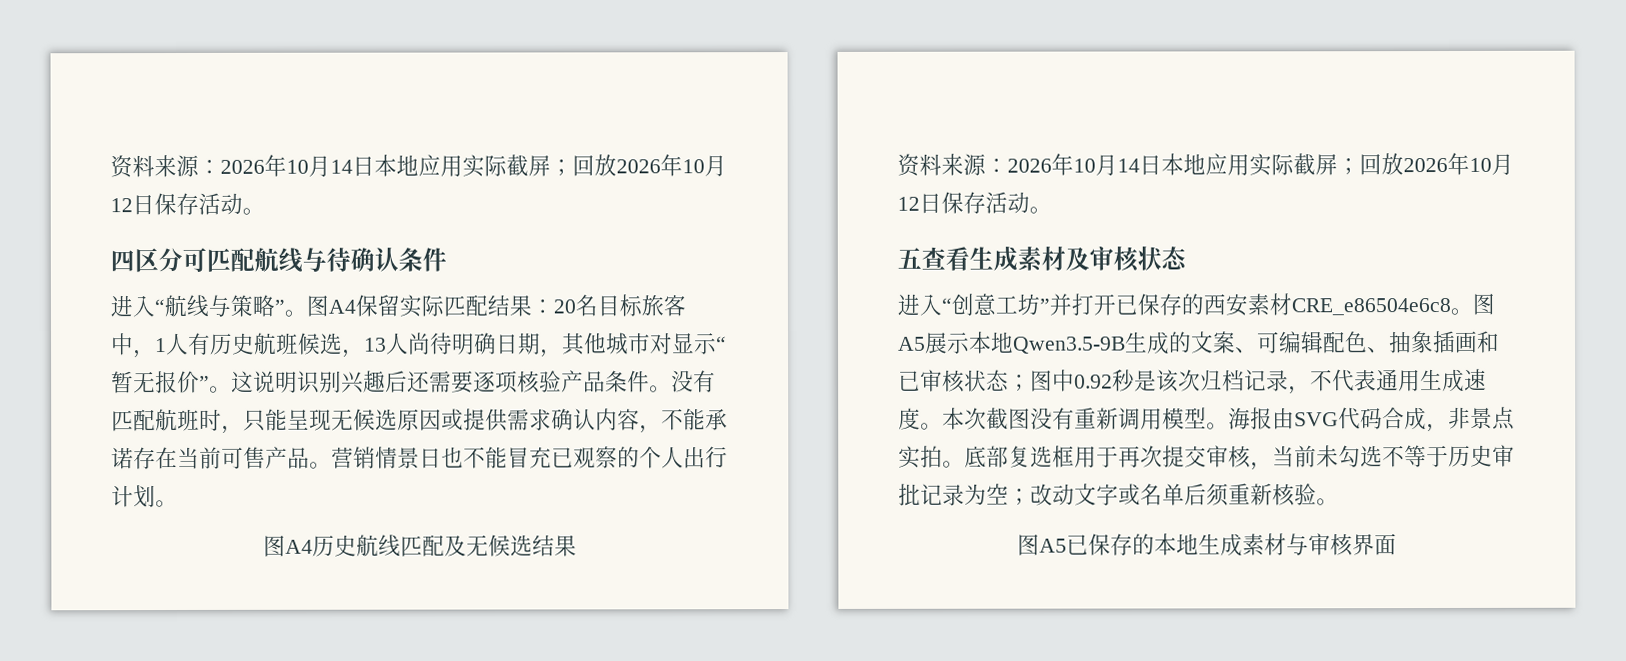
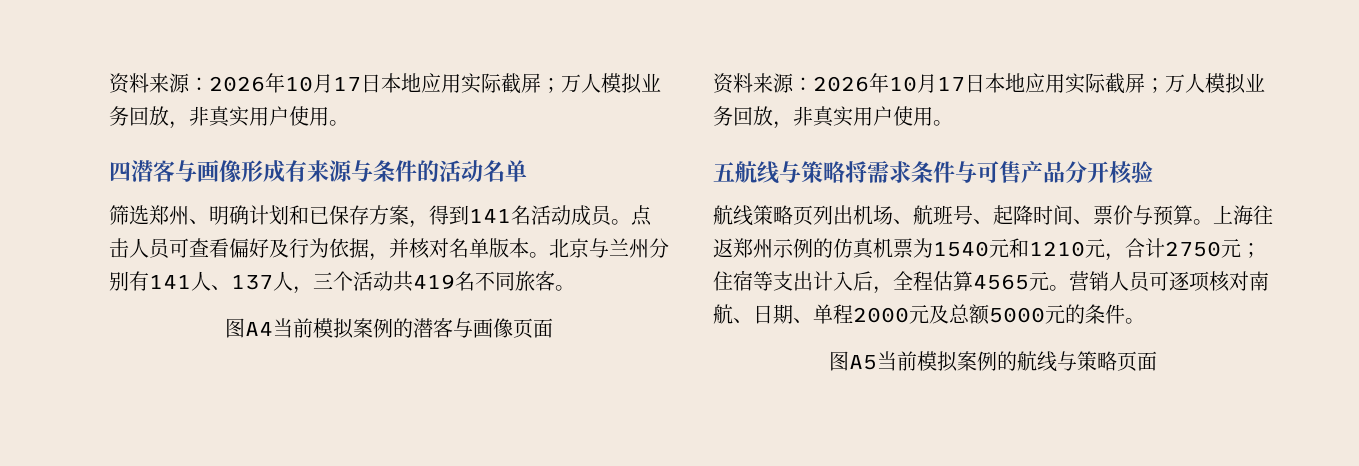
[110,154,727,179] [110,192,265,216] [110,247,447,273] [110,294,686,318] [111,332,727,359] [111,370,716,394] [111,408,728,434] [111,446,728,470] [111,485,178,508] [263,534,577,557] [897,152,1514,177] [897,191,1052,214] [897,246,1187,273] [897,292,1495,317] [898,330,1500,355] [898,368,1487,395] [898,406,1515,433] [898,444,1515,471] [898,483,1339,507] [1017,533,1375,557] 资料来源：2026年10月14日本地应用实际截屏；回放2026年10月12日保存活动。 // 四区分可匹配航线与待确认条件 // 进入“航线与策略”。图A4保留实际匹配结果：20名目标旅客中，1人有历史航班候选，13人尚待明确日期，其他城市对显示“暂无报价”。这说明识别兴趣后还需要逐项核验产品条件。没有匹配航班时，只能呈现无候选原因或提供需求确认内容，不能承诺存在当前可售产品。营销情景日也不能冒充已观察的个人出行计划。 // 图A4历史航线匹配及无候选结果 // 资料来源：2026年10月14日本地应用实际截屏；回放2026年10月12日保存活动。 // 五查看生成素材及审核状态 // 进入“创意工坊”并打开已保存的西安素材CRE_e86504e6c8。图A5展示本地Qwen3.5-9B生成的文案、可编辑配色、抽象插画和已审核状态；图中0.92秒是该次归档记录，不代表通用生成速度。本次截图没有重新调用模型。海报由SVG代码合成，非景点实拍。底部复选框用于再次提交审核，当前未勾选不等于历史审批记录为空；改动文字或名单后须重新核验。 // 图A5已保存的本地生成素材与审核界 -> [109,73,661,94] [109,106,349,129] [109,160,527,183] [109,205,652,228] [109,238,669,261] [109,271,575,294] [225,318,553,339] [713,73,1265,94] [713,106,953,129] [713,160,1153,185] [713,205,1273,226] [713,238,1261,261] [713,270,1269,294] [713,304,1145,325] [829,351,1137,372] 资料来源：2026年10月17日本地应用实际截屏；万人模拟业务回放，非真实用户使用。 // 四潜客与画像形成有来源与条件的活动名单 // 筛选郑州、明确计划和已保存方案，得到141名活动成员。点击人员可查看偏好及行为依据，并核对名单版本。北京与兰州分别有141人、137人，三个活动共419名不同旅客。 // 图A4当前模拟案例的潜客与画像页面 // 资料来源：2026年10月17日本地应用实际截屏；万人模拟业务回放，非真实用户使用。 // 五航线与策略将需求条件与可售产品分开核验 // 航线策略页列出机场、航班号、起降时间、票价与预算。上海往返郑州示例的仿真机票为1540元和1210元，合计2750元；住宿等支出计入后，全程估算4565元。营销人员可逐项核对南航、日期、单程2000元及总额5000元的条件。 // 图A5当前模拟案例的航线与策略页

